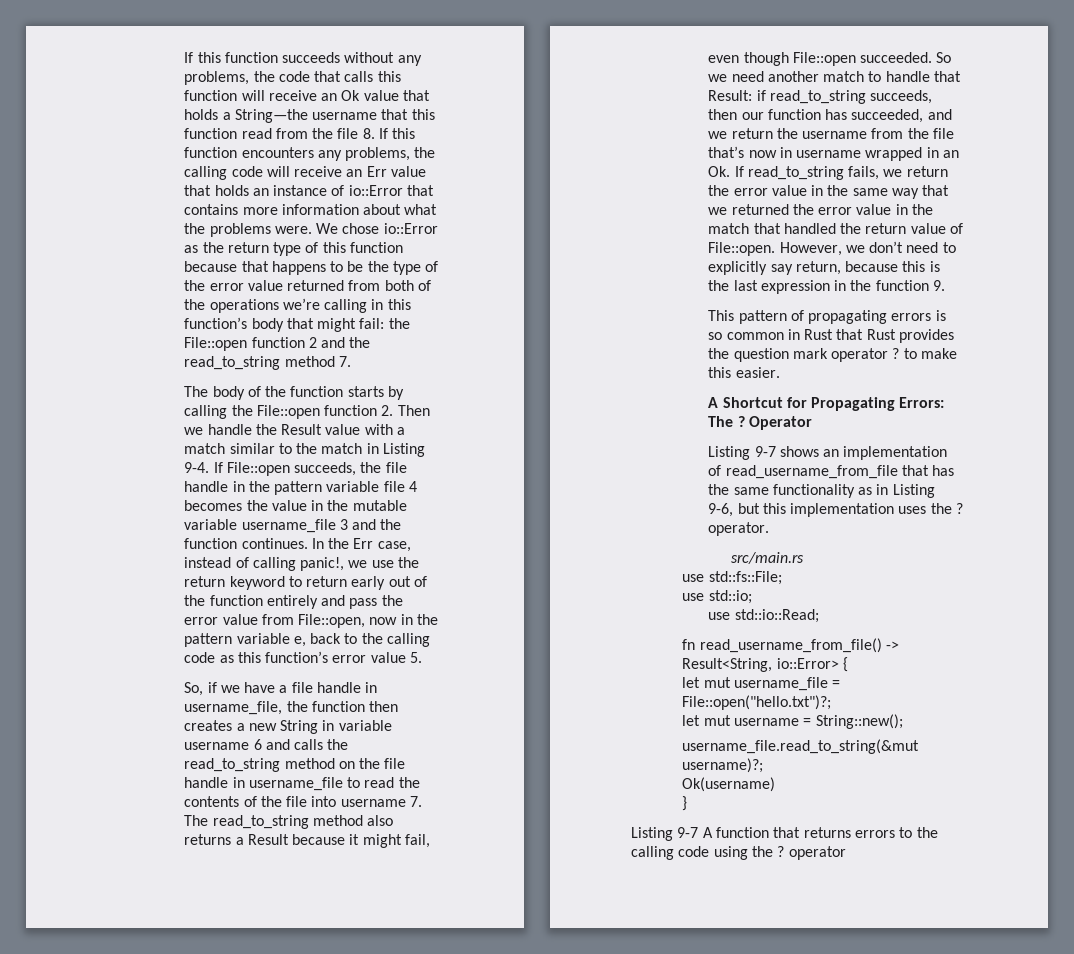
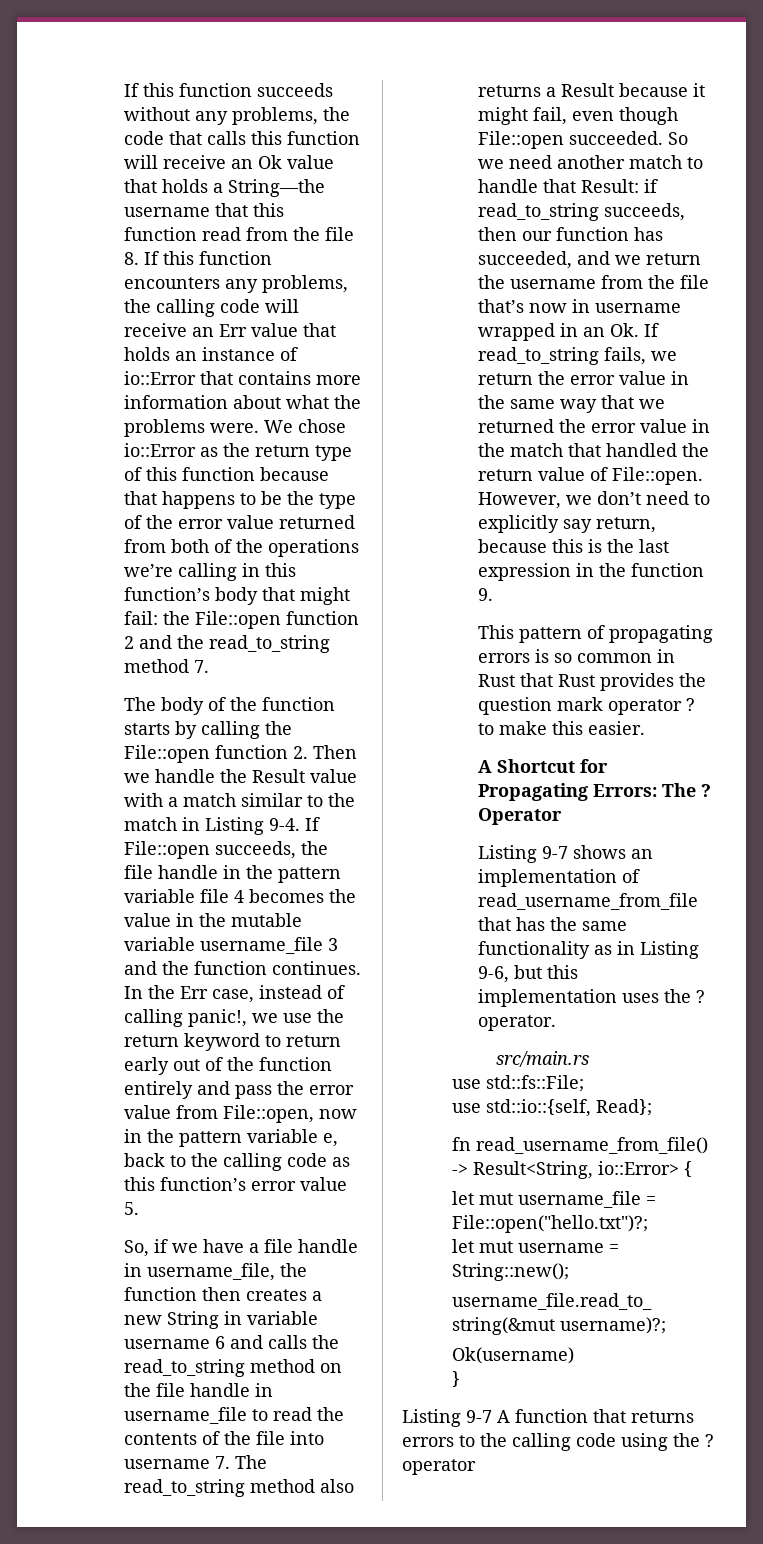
[708,590,752,604] [708,609,819,623] std::io; // use std::io::Read; -> [486,1099,653,1117] std::io::{self, Read};

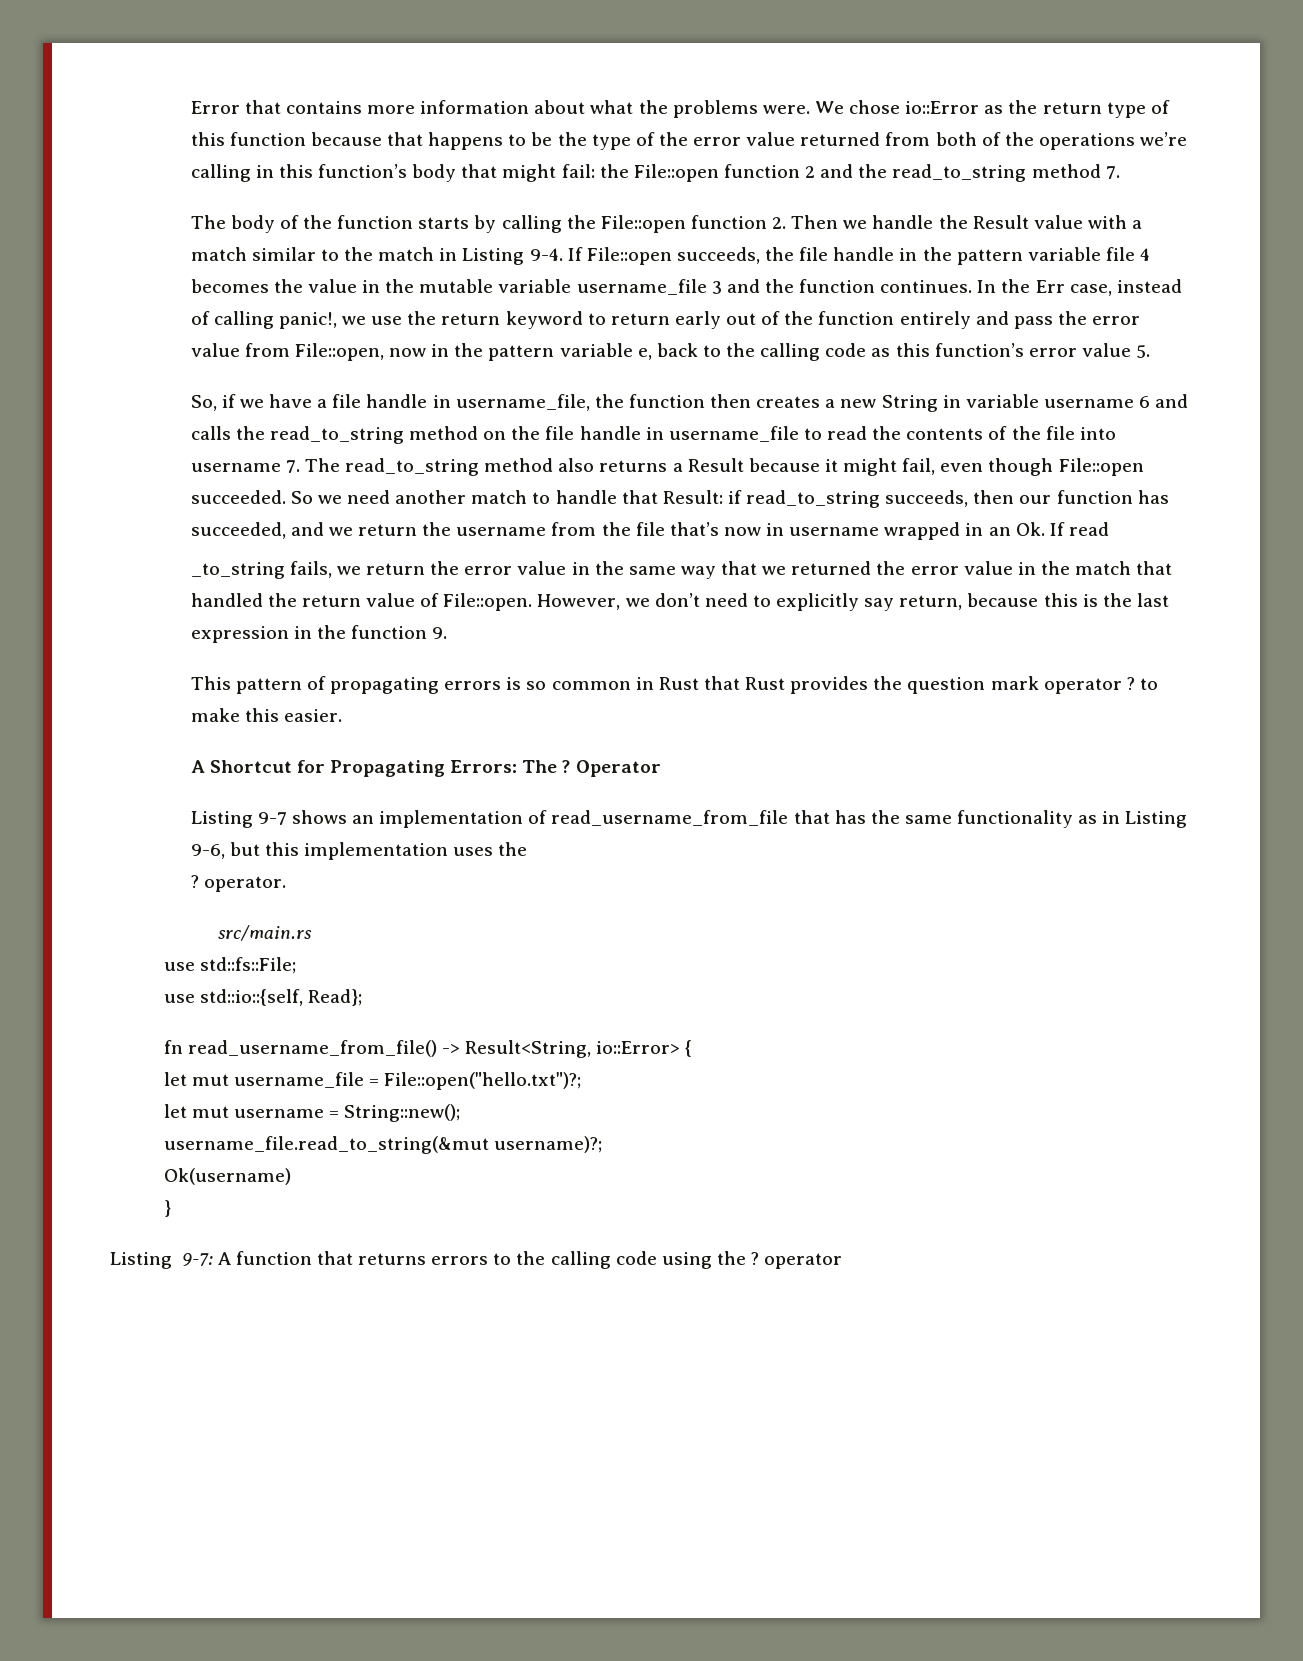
[123,83,333,97] [123,107,350,125] [123,131,360,145] [123,155,334,169] [123,179,325,197] [123,203,284,217] [123,227,354,241] [123,251,272,265] [123,275,348,293] [123,299,299,317] [123,323,336,337] [123,347,298,361] [123,371,196,385] If this function succeeds without any problems, the code that calls this function will receive an Ok value that holds a String—the username that this function read from the file 8. If this function encounters any problems, the calling code will receive an Err value that holds an instance of io::Error -> [190,101,240,114] Error
[477,347,599,365] read_to_string -> [1068,522,1109,536] [190,562,285,579] read // _to_string
(691, 996) none -> (528, 849) //
[466,1410,492,1423] 9-7 -> [181,1253,213,1266] 9-7:

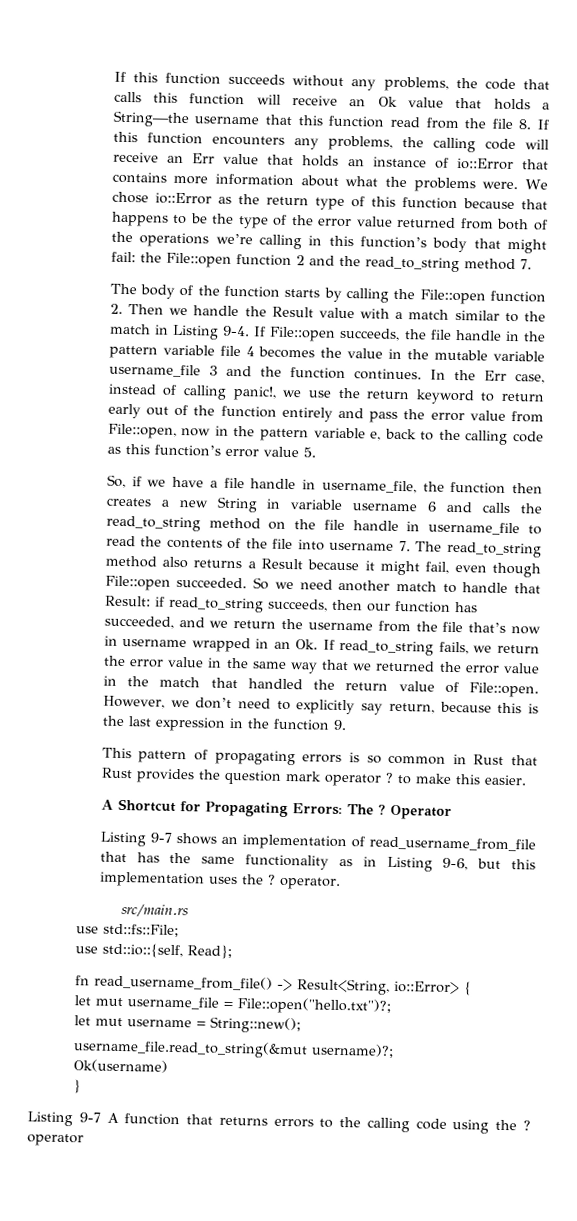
[190,101,240,114] Error -> [113,71,551,92] [113,91,551,111] [112,110,550,130] [112,131,549,153] [112,151,514,171] If this function succeeds without any problems, the code that calls this function will receive an Ok value that holds a String—the username that this function read from the file 8. If this function encounters any problems, the calling code will receive an Err value that holds an instance of io::Error
[1068,522,1109,536] [190,562,285,579] read // _to_string -> [339,639,435,656] read_to_string
(528, 849) // -> (264, 879) none
[181,1253,213,1266] 9-7: -> [78,1112,101,1123] 9-7

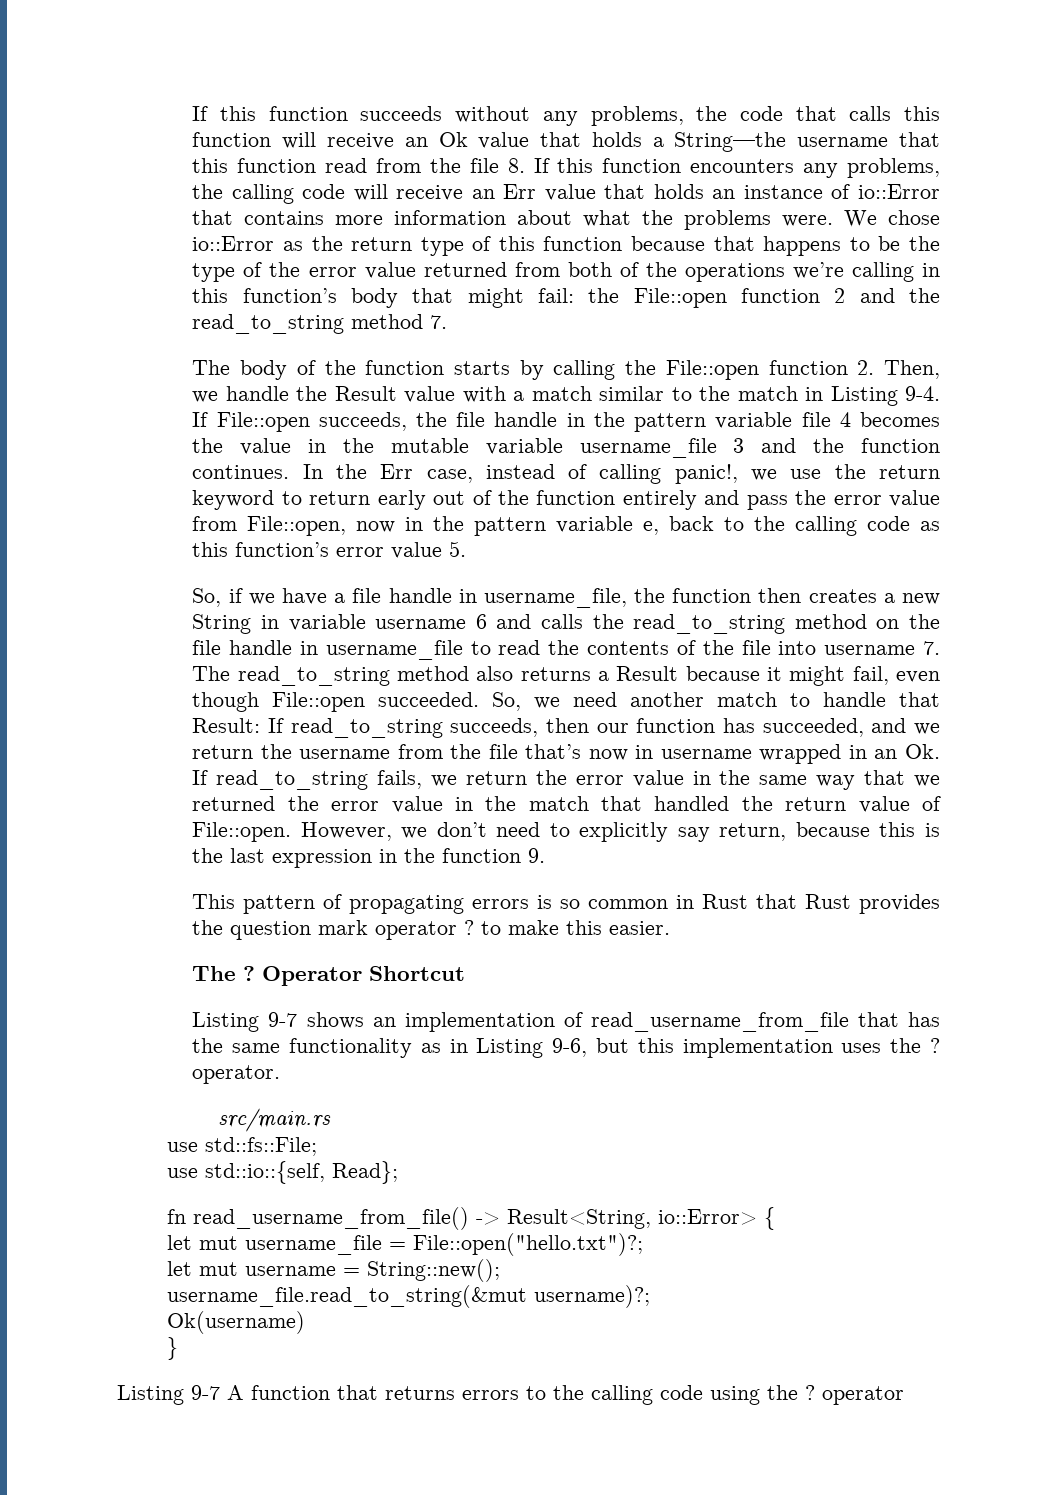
[127,304,164,315] Then -> [883,360,940,379] Then,
[253,577,270,590] So -> [492,692,522,711] So,
[154,596,165,607] if -> [268,718,285,733] If
[100,798,343,818] A Shortcut for Propagating Errors: -> (671, 928) none
(452, 812) none -> [369,966,466,981] Shortcut

